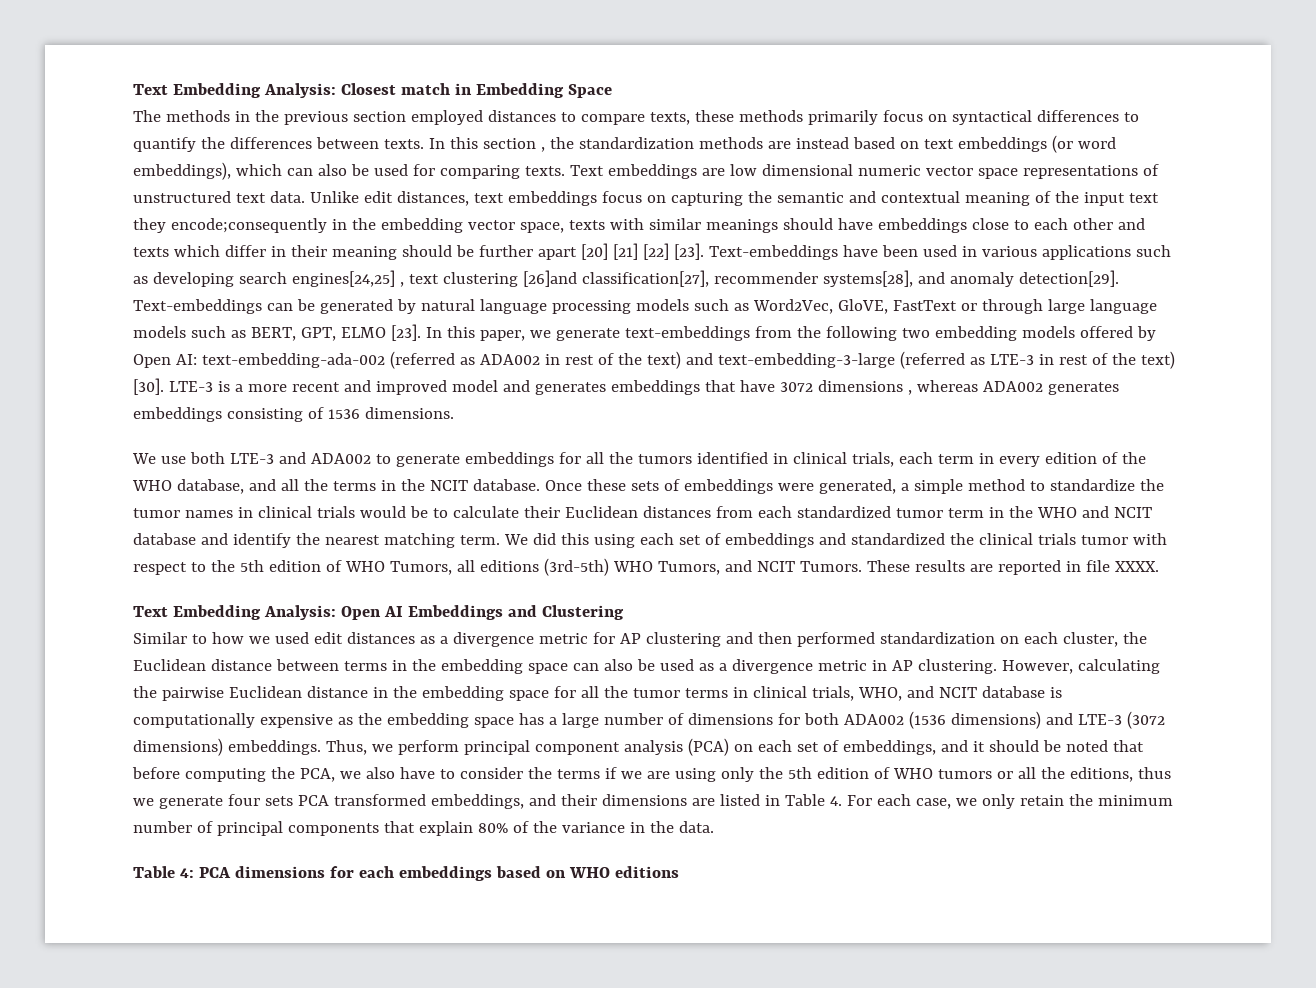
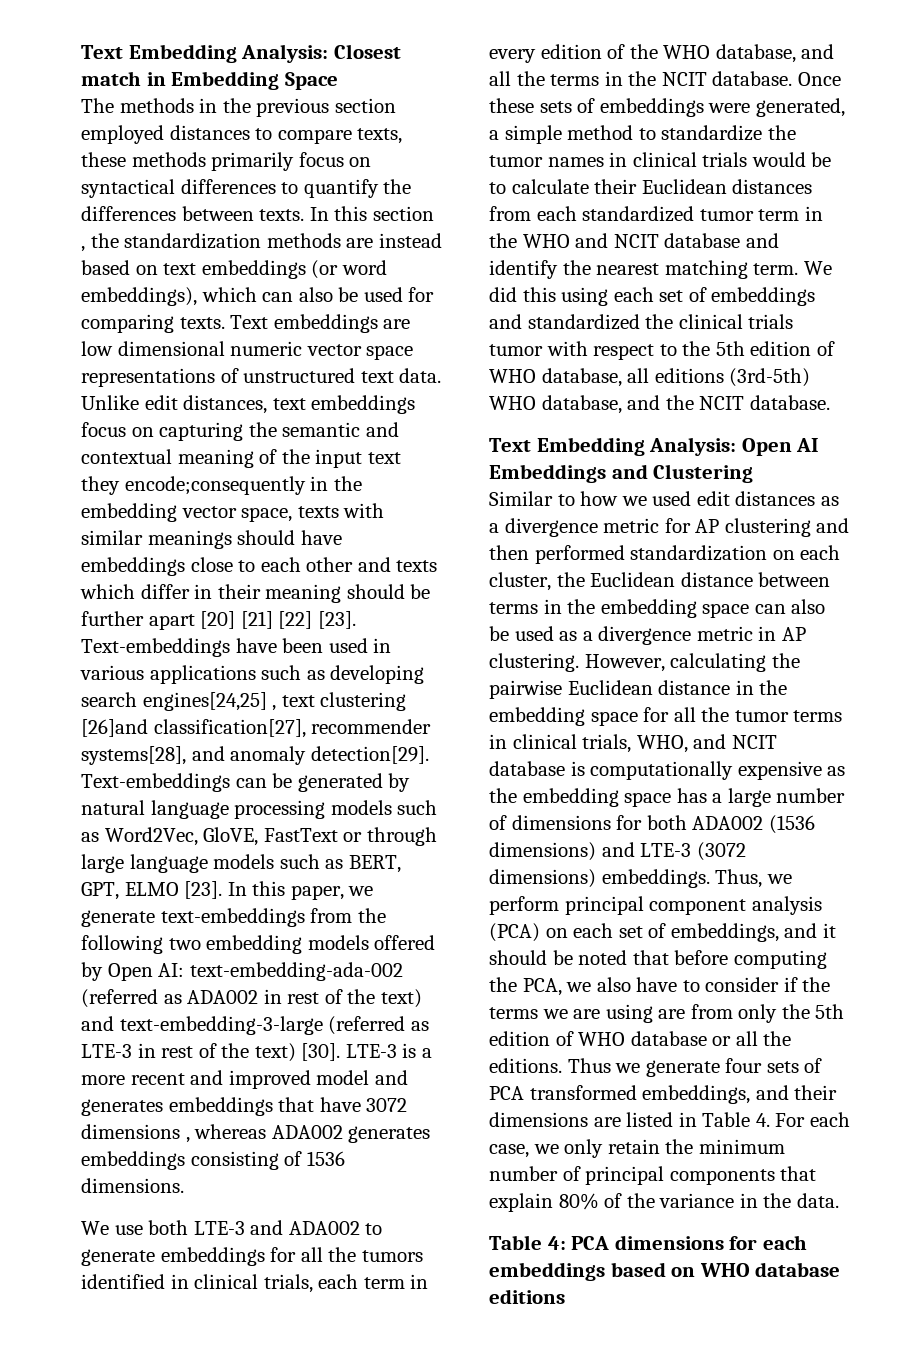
[389,561,452,575] Tumors, -> [541,368,622,387] database,
[657,560,1159,575] Tumors, and NCIT Tumors. These results are reported in file XXXX. -> [541,395,830,414] database, and the NCIT database.
[527,767,617,779] the terms if -> [783,977,831,992] [489,1007,538,1019] if the terms
(716, 775) none -> [658,1004,733,1019] are from
[937,769,992,779] tumors -> [630,1031,707,1046] database
[1069,767,1171,782] editions, thus -> [489,1058,611,1073] editions. Thus
(293, 801) none -> [804,1058,823,1073] of
(610, 872) none -> [755,1262,841,1277] database

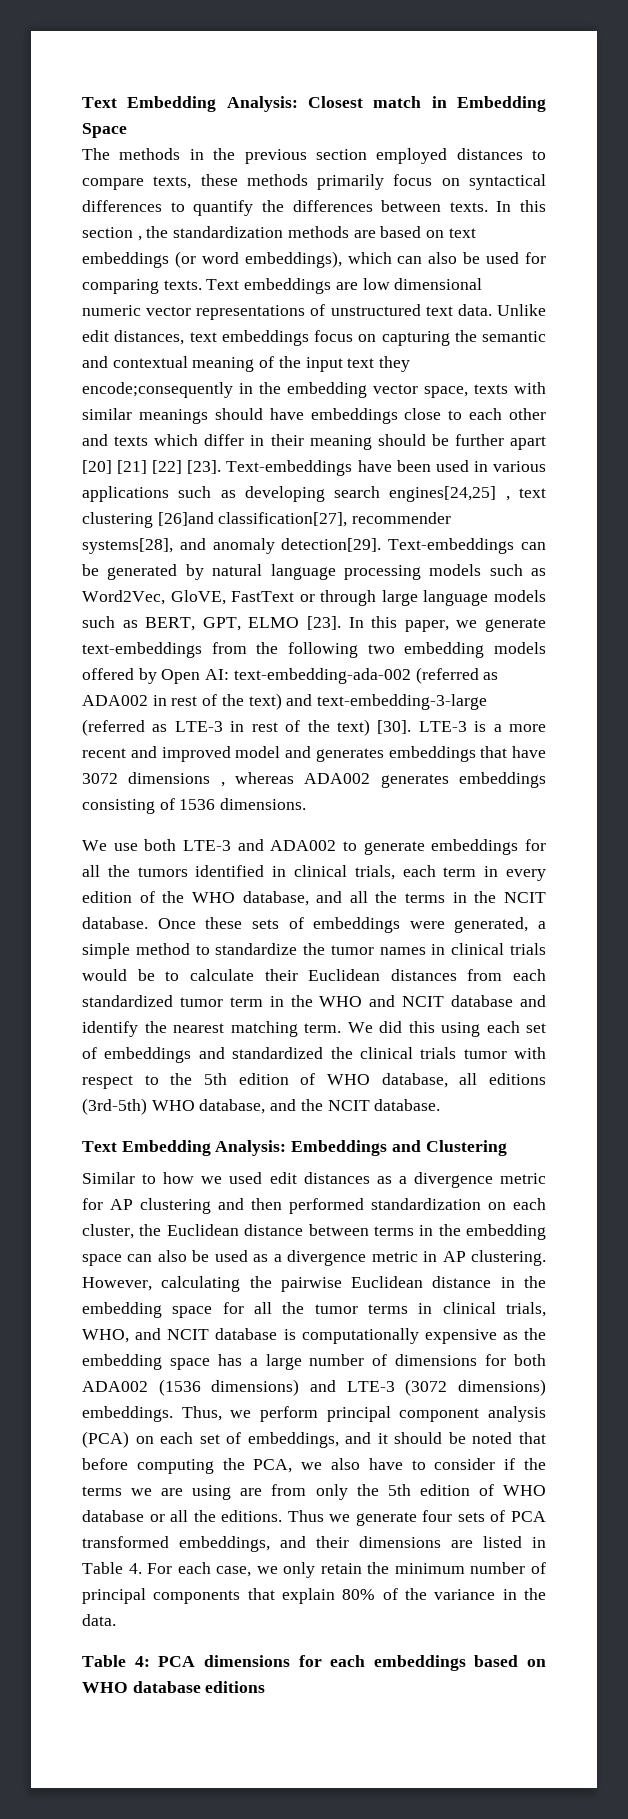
[378,233,442,248] instead -> (376, 234) none
[366,345,414,360] space -> (192, 311) none
[741,438,820,456] Open AI -> (287, 1148) none

